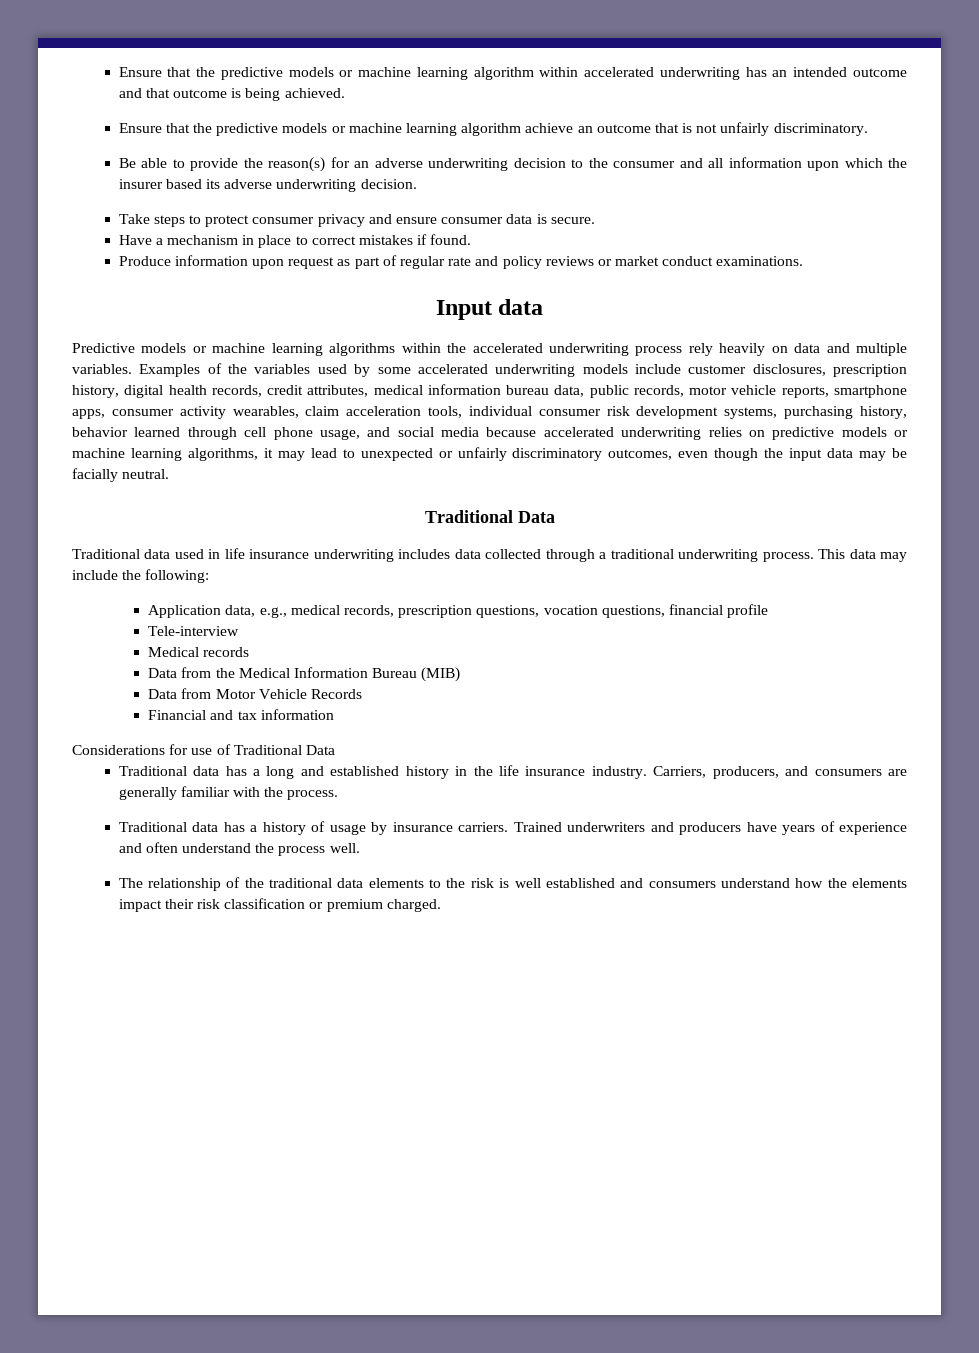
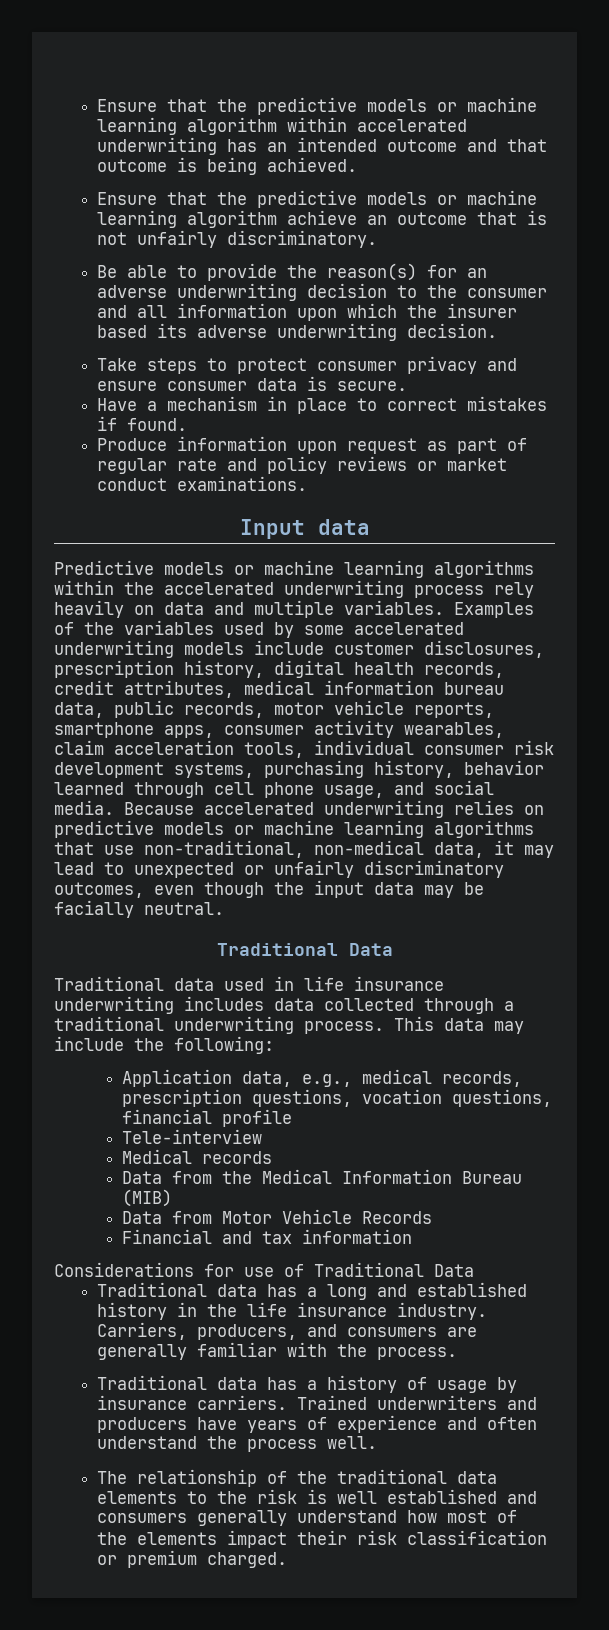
[441,427,537,437] media because -> [54,800,194,815] media. Because
[187,448,258,461] algorithms, -> [434,820,534,838] [54,840,484,858] algorithms that use non-traditional, non-medical data,
(716, 884) none -> [197,1510,288,1526] generally
(824, 883) none -> [447,1510,518,1523] most of

